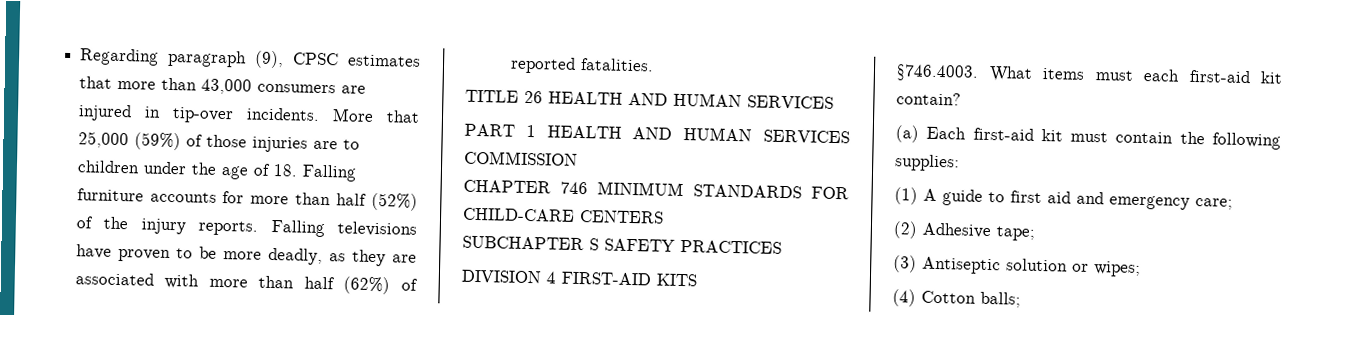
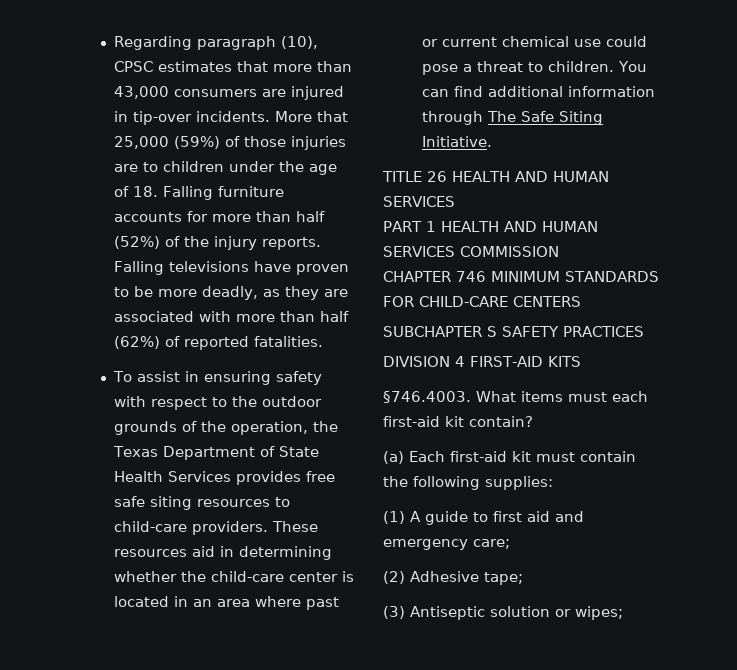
[253,50,284,69] (9), -> [280,36,318,49] (10),
(654, 64) none -> [112,371,322,385] [113,396,322,410] [113,421,338,435] [112,446,319,460] [113,471,335,485] [113,496,290,510] [113,521,318,535] [113,546,332,560] [113,571,354,582] [113,596,339,610] [421,36,647,47] [421,61,647,75] [421,86,655,97] [421,111,603,125] [421,136,492,147] // To assist in ensuring safety with respect to the outdoor grounds of the operation, the Texas Department of State Health Services provides free safe siting resources to child-care providers. These resources aid in determining whether the child-care center is located in an area where past or current chemical use could pose a threat to children. You can find additional information through The Safe Siting Initiative.
[892,289,1021,308] // (4) Cotton balls; -> (623, 613) none

